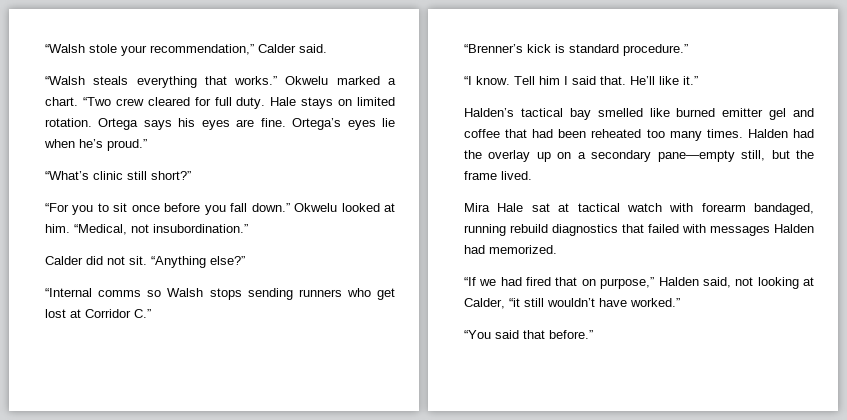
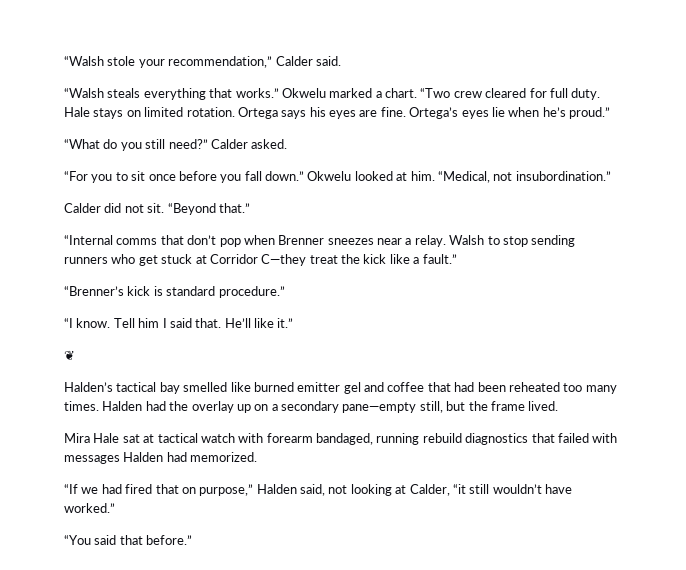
[45,171,191,180] “What’s clinic still short?” -> [64,139,288,151] “What do you still need?” Calder asked.
[151,256,245,268] “Anything else?” -> [167,203,250,215] “Beyond that.”
[147,288,242,300] so Walsh stops -> [160,235,528,247] that don’t pop when Brenner sneezes near a relay. Walsh to stop
[45,309,66,318] lost -> [161,254,193,264] stuck
[134,309,151,318] C.” -> [261,254,457,266] C—they treat the kick like a fault.”
(698, 80) none -> [64,350,75,360] // ❦

